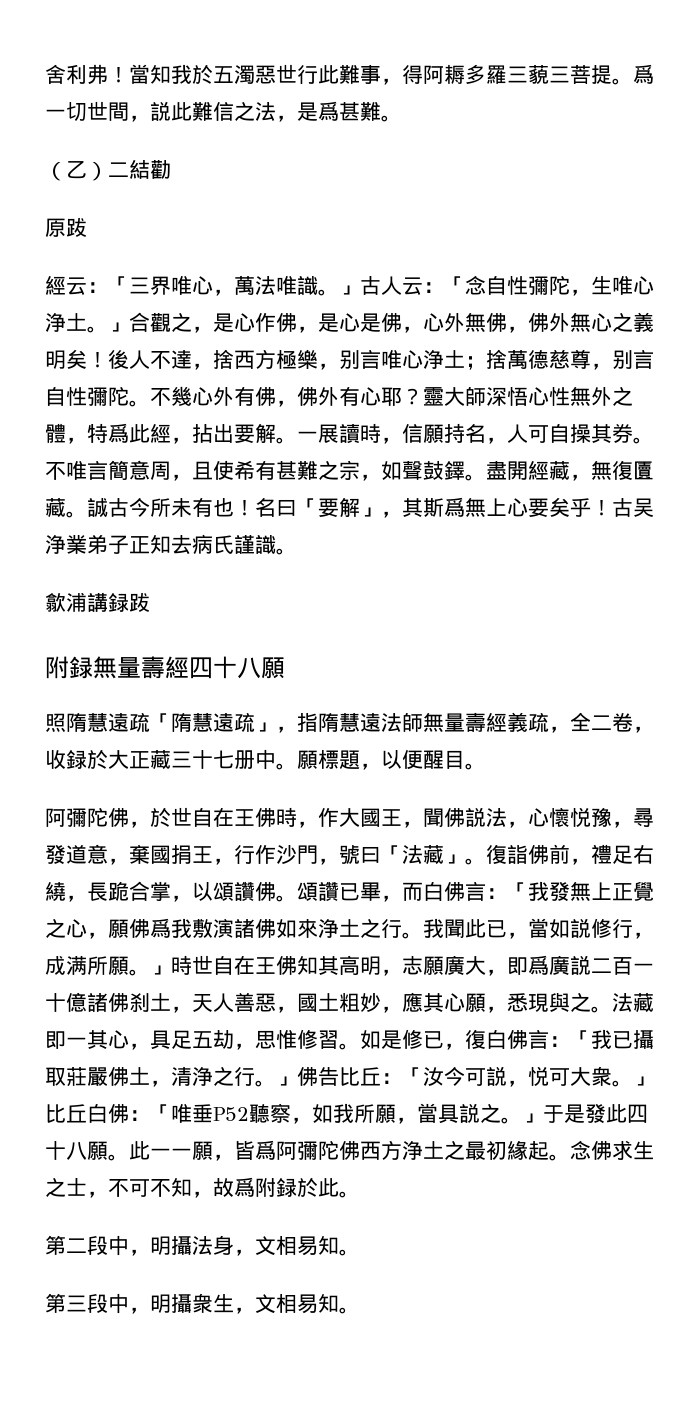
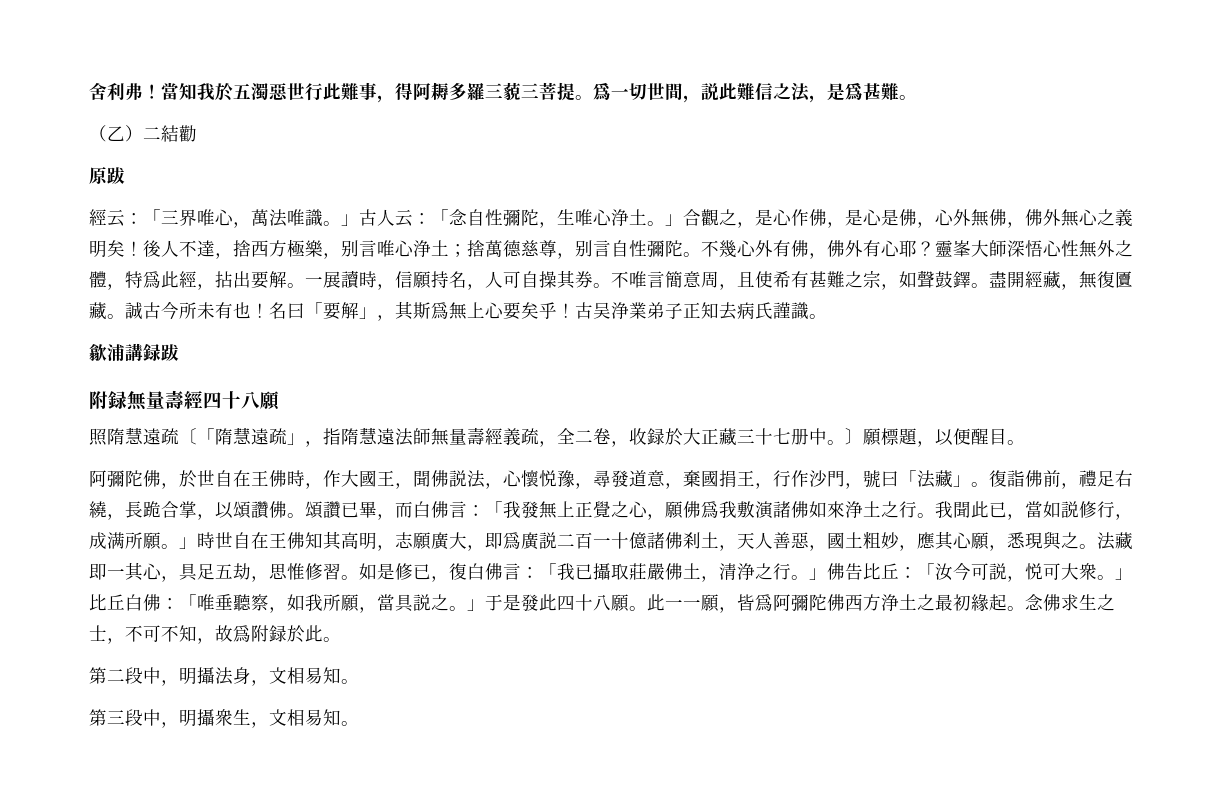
(444, 396) none -> [953,240,971,257] 峯
(150, 722) none -> [179,428,197,445] 〔
(297, 766) none -> [845,428,863,445] 〕
[213,1107,249,1121] P52 -> (233, 602) none

